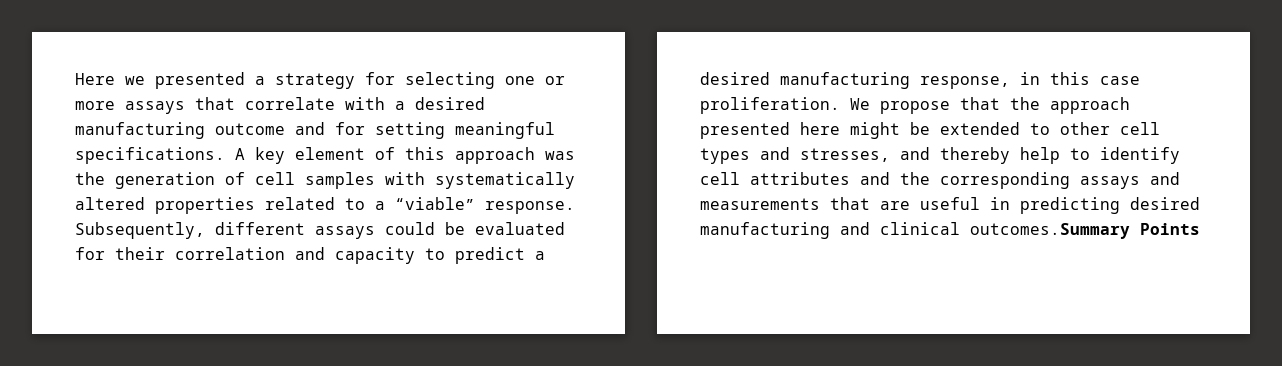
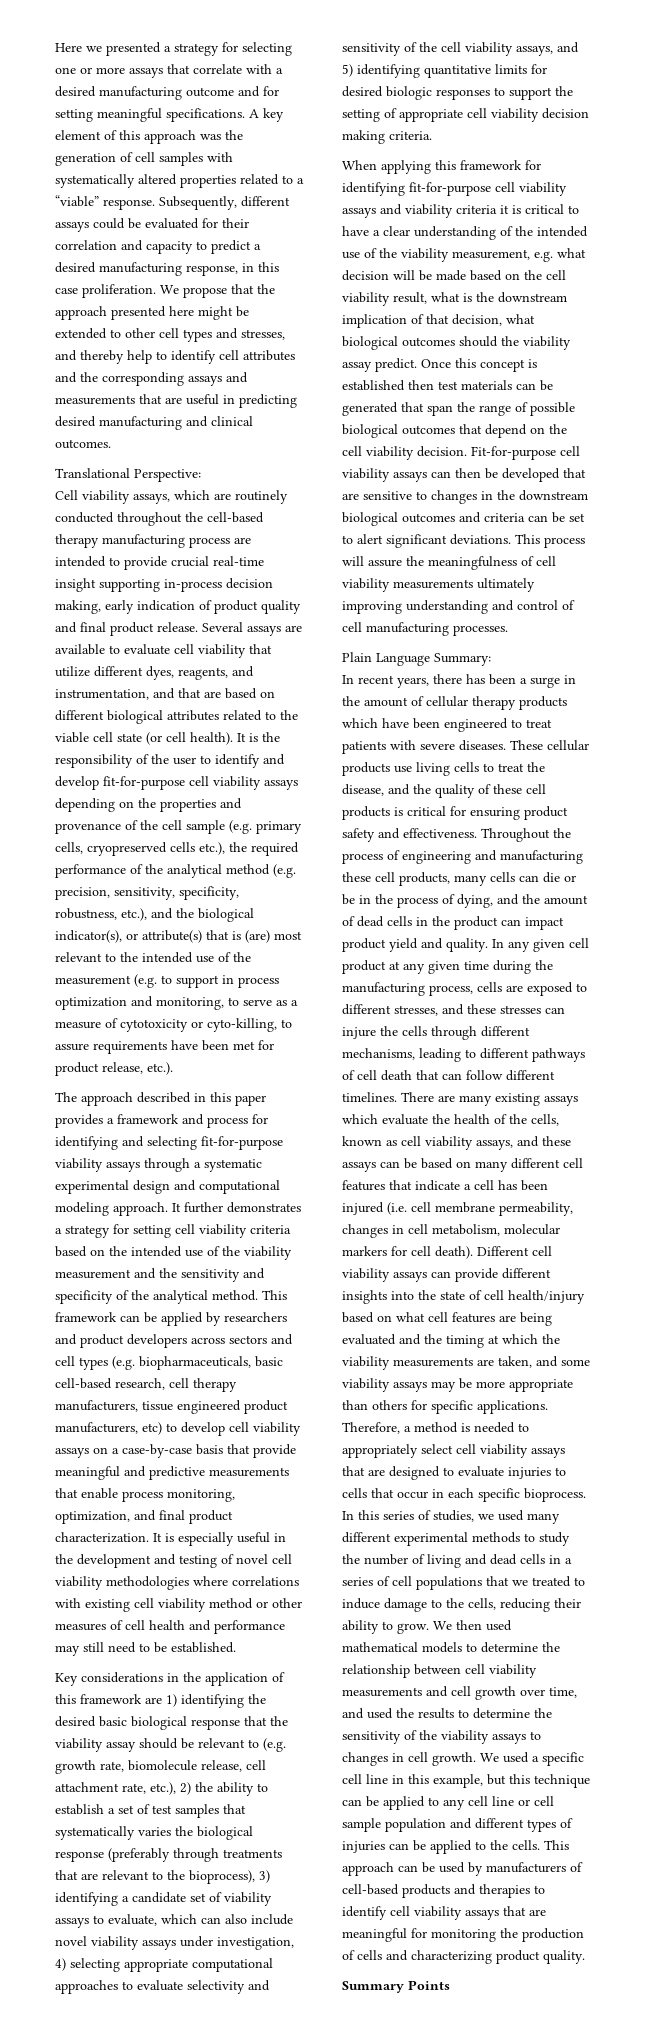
[970,223,1130,239] outcomes.Summary -> [55,439,111,449] [55,468,201,482] [55,490,288,504] [55,512,264,526] [55,534,251,548] [55,556,264,570] [55,578,273,592] [55,600,301,614] [55,622,302,636] [55,644,272,658] [55,666,254,680] [55,688,275,700] [55,710,298,724] [55,732,280,745] [55,754,285,768] [55,776,298,790] [55,798,242,812] [55,820,302,834] [55,842,299,856] [55,864,296,878] [55,886,239,900] [55,908,254,922] [55,930,302,943] [55,952,251,963] [55,974,279,988] [55,996,298,1010] [55,1018,292,1032] [55,1040,274,1054] [55,1062,173,1076] [55,1092,266,1106] [55,1114,268,1128] [55,1136,283,1150] [55,1158,262,1172] [55,1180,280,1194] [55,1202,301,1216] [55,1224,291,1238] [55,1246,292,1260] [55,1268,265,1282] [55,1290,287,1304] [55,1312,287,1326] [55,1334,293,1348] [55,1356,283,1370] [55,1378,237,1392] [55,1400,288,1414] [55,1422,301,1436] [55,1444,296,1458] [55,1466,289,1480] [55,1488,235,1502] [55,1510,233,1524] [55,1532,286,1546] [55,1554,292,1568] [55,1576,299,1590] [55,1598,302,1612] [55,1620,285,1634] [55,1642,236,1656] [55,1672,285,1686] [55,1694,266,1708] [55,1716,288,1730] [55,1738,286,1752] [55,1760,266,1774] [55,1782,268,1796] [55,1804,246,1818] [55,1826,253,1840] [55,1848,282,1862] [55,1870,270,1884] [55,1892,272,1906] [55,1914,293,1928] [55,1936,294,1950] [55,1958,273,1972] [55,1980,270,1994] [342,42,579,56] [342,64,547,78] [342,86,573,100] [342,108,589,122] [342,130,432,144] [342,160,541,174] [342,182,567,196] [342,204,579,218] [342,226,588,240] [342,248,586,262] [342,270,566,281] [342,292,567,306] [342,314,535,328] [342,336,571,350] [342,358,537,372] [342,380,553,391] [342,402,575,416] [342,424,567,438] [342,446,580,460] [342,468,586,482] [342,490,588,504] [342,512,585,526] [342,534,585,548] [342,556,556,570] [342,578,535,592] [342,600,575,614] [342,622,508,636] [342,652,491,666] [342,674,576,688] [342,696,567,710] [342,718,552,732] [342,740,589,754] [342,762,545,776] [342,784,546,798] [342,806,568,820] [342,828,571,842] [342,850,583,864] [342,872,576,886] [342,894,588,908] [342,916,564,930] [342,938,589,952] [342,960,553,974] [342,982,587,996] [342,1004,565,1016] [342,1026,530,1040] [342,1048,585,1062] [342,1070,555,1081] [342,1092,578,1106] [342,1114,559,1126] [342,1136,571,1150] [342,1158,583,1172] [342,1180,548,1191] [342,1202,573,1216] [342,1224,560,1238] [342,1246,552,1259] [342,1268,551,1282] [342,1290,585,1304] [342,1312,552,1326] [342,1334,560,1348] [342,1356,590,1370] [342,1378,573,1392] [342,1400,548,1414] [342,1422,529,1434] [342,1444,565,1458] [342,1466,566,1480] [342,1488,586,1502] [342,1510,560,1524] [342,1532,570,1546] [342,1554,572,1568] [342,1576,585,1590] [342,1598,581,1612] [342,1620,512,1634] [342,1642,560,1653] [342,1664,537,1678] [342,1686,577,1700] [342,1708,552,1719] [342,1730,541,1744] [342,1752,584,1766] [342,1774,590,1788] [342,1796,554,1810] [342,1818,573,1832] [342,1840,569,1854] [342,1862,583,1876] [342,1884,545,1898] [342,1906,546,1920] [342,1928,584,1942] [342,1950,585,1964] [342,1981,404,1993] outcomes. // Translational Perspective: // Cell viability assays, which are routinely conducted throughout the cell-based therapy manufacturing process are intended to provide crucial real-time insight supporting in-process decision making, early indication of product quality and final product release. Several assays are available to evaluate cell viability that utilize different dyes, reagents, and instrumentation, and that are based on different biological attributes related to the viable cell state (or cell health). It is the responsibility of the user to identify and develop fit-for-purpose cell viability assays depending on the properties and provenance of the cell sample (e.g. primary cells, cryopreserved cells etc.), the required performance of the analytical method (e.g. precision, sensitivity, specificity, robustness, etc.), and the biological indicator(s), or attribute(s) that is (are) most relevant to the intended use of the measurement (e.g. to support in process optimization and monitoring, to serve as a measure of cytotoxicity or cyto-killing, to assure requirements have been met for product release, etc.). // The approach described in this paper provides a framework and process for identifying and selecting fit-for-purpose viability assays through a systematic experimental design and computational modeling approach. It further demonstrates a strategy for setting cell viability criteria based on the intended use of the viability measurement and the sensitivity and specificity of the analytical method. This framework can be applied by researchers and product developers across sectors and cell types (e.g. biopharmaceuticals, basic cell-based research, cell therapy manufacturers, tissue engineered product manufacturers, etc) to develop cell viability assays on a case-by-case basis that provide meaningful and predictive measurements that enable process monitoring, optimization, and final product characterization. It is especially useful in the development and testing of novel cell viability methodologies where correlations with existing cell viability method or other measures of cell health and performance may still need to be established. // Key considerations in the application of this framework are 1) identifying the desired basic biological response that the viability assay should be relevant to (e.g. growth rate, biomolecule release, cell attachment rate, etc.), 2) the ability to establish a set of test samples that systematically varies the biological response (preferably through treatments that are relevant to the bioprocess), 3) identifying a candidate set of viability assays to evaluate, which can also include novel viability assays under investigation, 4) selecting appropriate computational approaches to evaluate selectivity and sensitivity of the cell viability assays, and 5) identifying quantitative limits for desired biologic responses to support the setting of appropriate cell viability decision making criteria. // When applying this framework for identifying fit-for-purpose cell viability assays and viability criteria it is critical to have a clear understanding of the intended use of the viability measurement, e.g. what decision will be made based on the cell viability result, what is the downstream implication of that decision, what biological outcomes should the viability assay predict. Once this concept is established then test materials can be generated that span the range of possible biological outcomes that depend on the cell viability decision. Fit-for-purpose cell viability assays can then be developed that are sensitive to changes in the downstream biological outcomes and criteria can be set to alert significant deviations. This process will assure the meaningfulness of cell viability measurements ultimately improving understanding and control of cell manufacturing processes. // Plain Language Summary: // In recent years, there has been a surge in the amount of cellular therapy products which have been engineered to treat patients with severe diseases. These cellular products use living cells to treat the disease, and the quality of these cell products is critical for ensuring product safety and effectiveness. Throughout the process of engineering and manufacturing these cell products, many cells can die or be in the process of dying, and the amount of dead cells in the product can impact product yield and quality. In any given cell product at any given time during the manufacturing process, cells are exposed to different stresses, and these stresses can injure the cells through different mechanisms, leading to different pathways of cell death that can follow different timelines. There are many existing assays which evaluate the health of the cells, known as cell viability assays, and these assays can be based on many different cell features that indicate a cell has been injured (i.e. cell membrane permeability, changes in cell metabolism, molecular markers for cell death). Different cell viability assays can provide different insights into the state of cell health/injury based on what cell features are being evaluated and the timing at which the viability measurements are taken, and some viability assays may be more appropriate than others for specific applications. Therefore, a method is needed to appropriately select cell viability assays that are designed to evaluate injuries to cells that occur in each specific bioprocess. In this series of studies, we used many different experimental methods to study the number of living and dead cells in a series of cell populations that we treated to induce damage to the cells, reducing their ability to grow. We then used mathematical models to determine the relationship between cell viability measurements and cell growth over time, and used the results to determine the sensitivity of the viability assays to changes in cell growth. We used a specific cell line in this example, but this technique can be applied to any cell line or cell sample population and different types of injuries can be applied to the cells. This approach can be used by manufacturers of cell-based products and therapies to identify cell viability assays that are meaningful for monitoring the production of cells and characterizing product quality. // Summary

